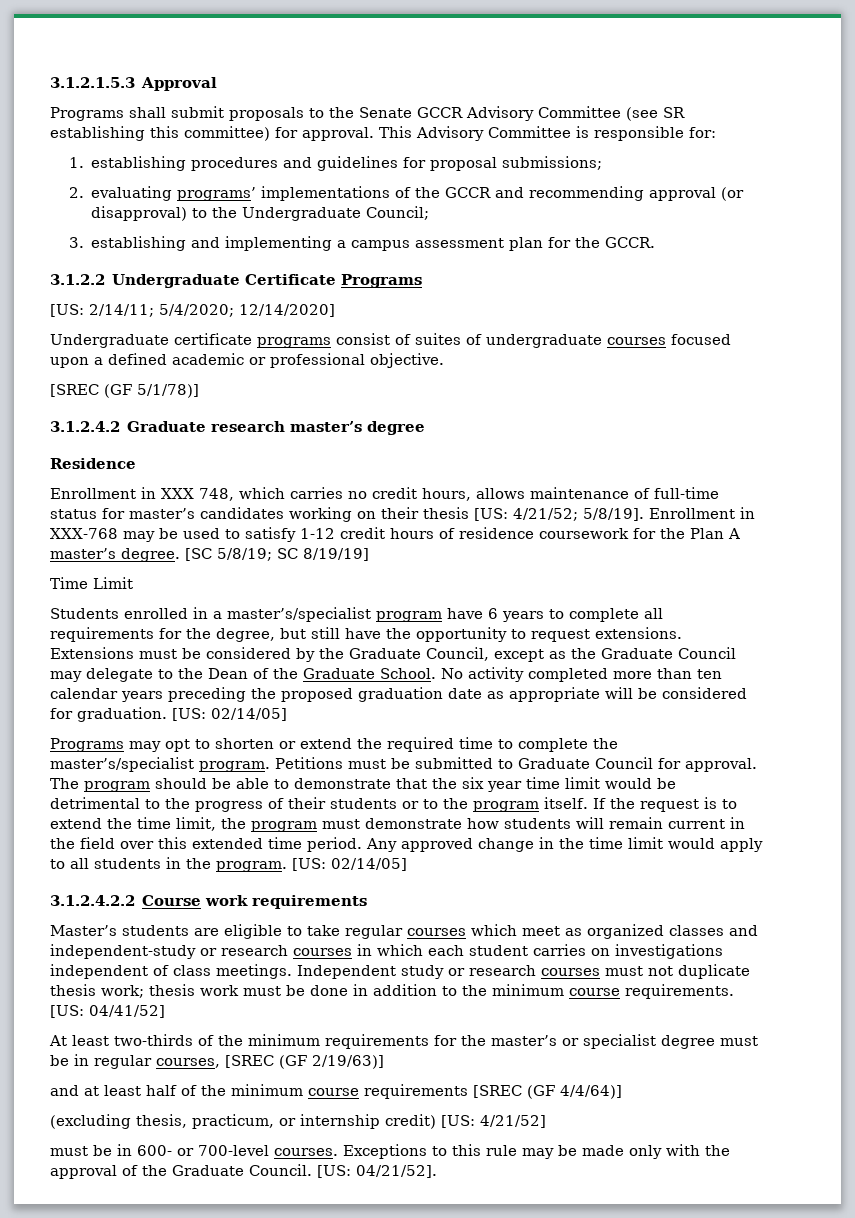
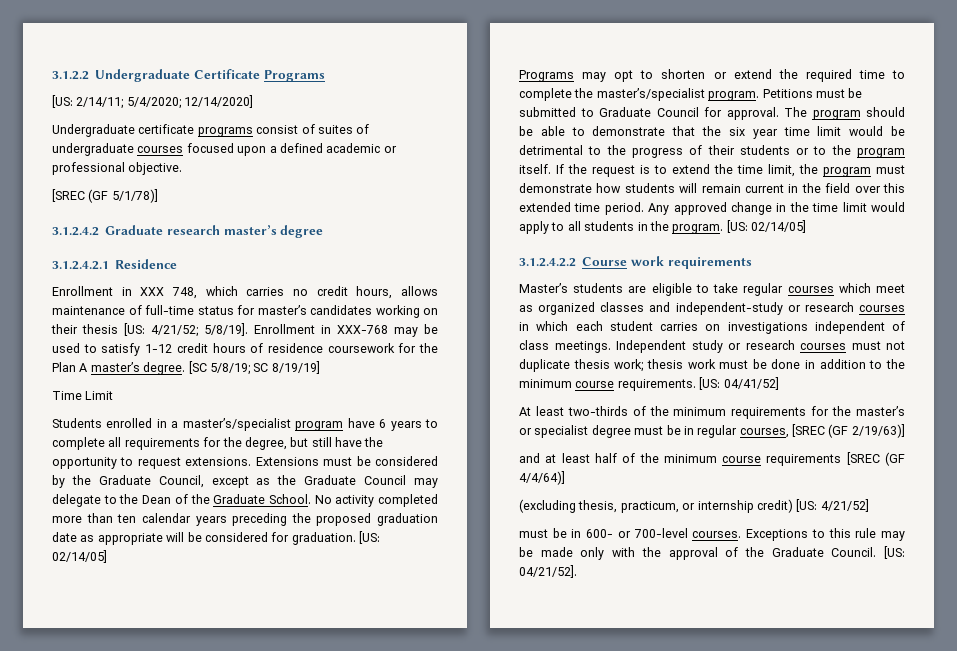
[50,77,218,91] [50,106,685,121] [50,126,716,141] [68,156,603,171] [68,186,745,201] [91,206,430,221] [68,236,656,251] 3.1.2.1.5.3 Approval // Programs shall submit proposals to the Senate GCCR Advisory Committee (see SR establishing this committee) for approval. This Advisory Committee is responsible for: // 1. establishing procedures and guidelines for proposal submissions; // 2. evaluating programs’ implementations of the GCCR and recommending approval (or disapproval) to the Undergraduate Council; // 3. establishing and implementing a campus assessment plan for the GCCR. // -> (52, 75) none
(426, 428) none -> [52,261,109,270] 3.1.2.4.2.1

